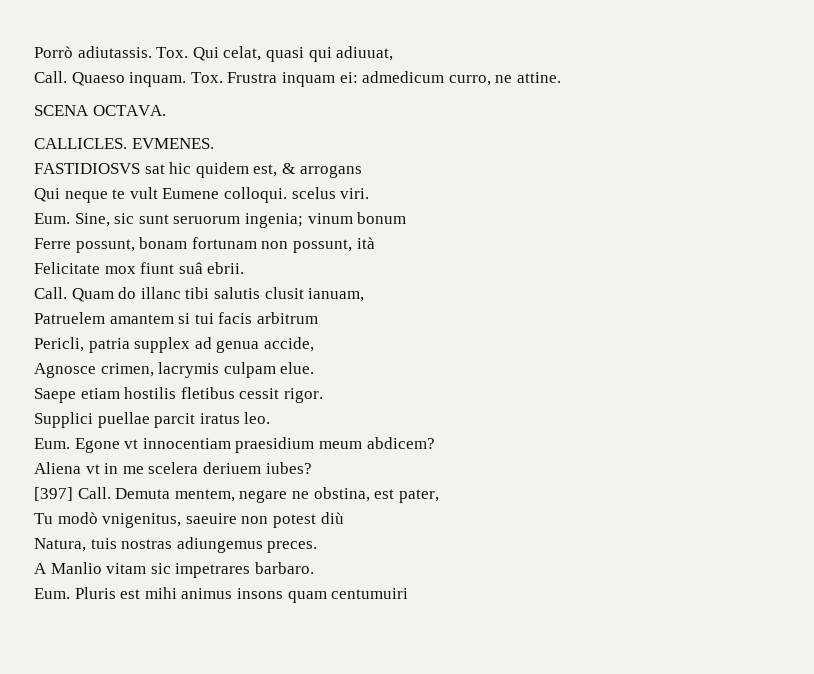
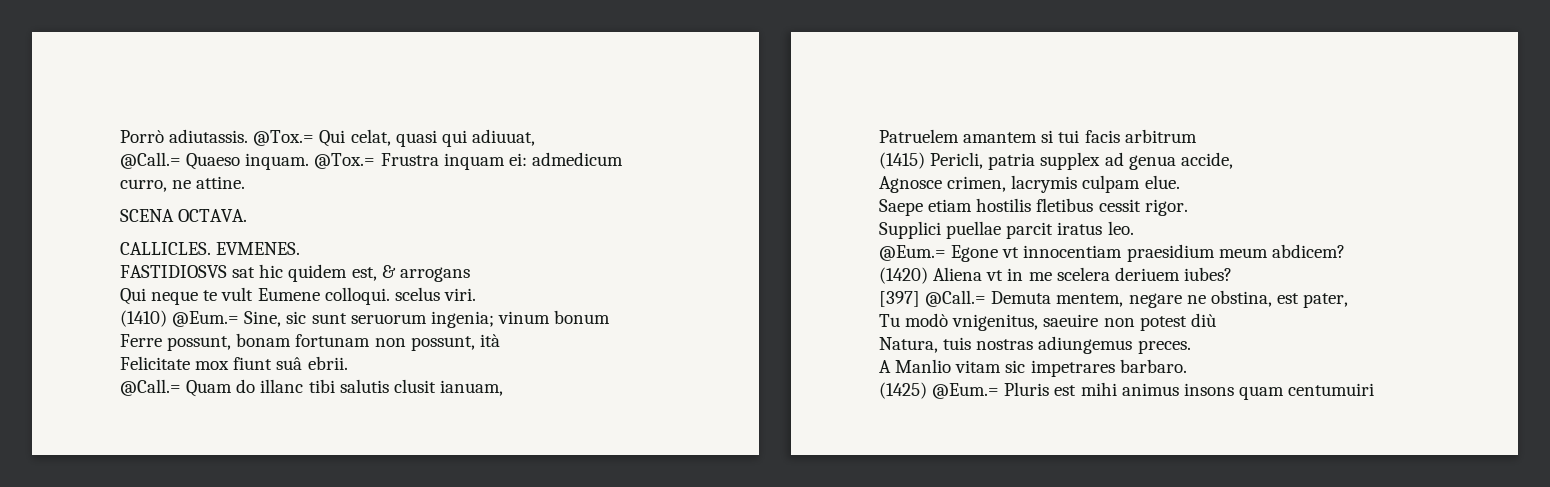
[156,47,189,58] Tox. -> [253,130,315,146] @Tox.=
[34,71,67,83] Call. -> [120,152,181,169] @Call.=
[190,72,223,83] Tox. -> [314,153,376,169] @Tox.=
[34,213,70,224] Eum. -> [120,310,240,327] (1410) @Eum.=
[34,287,67,299] Call. -> [120,379,181,396] @Call.=
(318, 318) none -> [879,152,925,169] (1415)
[34,438,70,449] Eum. -> [879,245,946,261] @Eum.=
(435, 443) none -> [879,267,928,284] (1420)
[77,487,111,499] Call. -> [925,290,987,307] @Call.=
[34,588,70,599] Eum. -> [879,382,1000,399] (1425) @Eum.=

